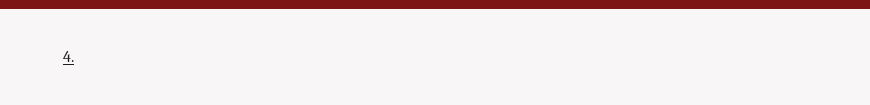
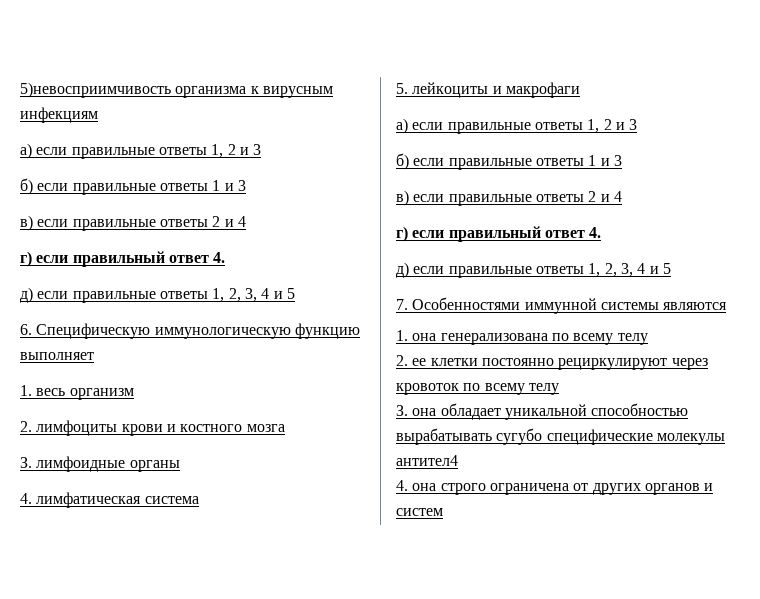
[63,51,74,62] 4. -> [20,82,333,98] [20,107,98,123] [20,143,262,159] [20,178,246,195] [20,215,246,231] [20,251,226,267] [20,287,295,303] [20,323,360,339] [20,352,94,360] [20,385,134,400] [20,420,285,436] [20,456,180,472] [20,492,199,508] [396,82,580,98] [396,118,638,134] [396,153,622,170] [396,190,622,206] [396,226,602,242] [396,262,671,278] [396,297,728,314] [396,330,648,345] [396,355,708,370] [396,383,559,395] [396,403,689,420] [396,428,725,445] [396,455,458,466] [396,480,714,495] [396,508,443,516] 5)невосприимчивость организма к вирусным инфекциям // а) если правильные ответы 1, 2 и 3 // б) если правильные ответы 1 и 3 // в) если правильные ответы 2 и 4 // г) если правильный ответ 4. // д) если правильные ответы 1, 2, 3, 4 и 5 // 6. Специфическую иммунологическую функцию выполняет // 1. весь организм // 2. лимфоциты крови и костного мозга // З. лимфоидные органы // 4. лимфатическая система // 5. лейкоциты и макрофаги // а) если правильные ответы 1, 2 и 3 // б) если правильные ответы 1 и 3 // в) если правильные ответы 2 и 4 // г) если правильный ответ 4. // д) если правильные ответы 1, 2, 3, 4 и 5 // 7. Особенностями иммунной системы являются // 1. она генерализована по всему телу // 2. ее клетки постоянно рециркулируют через кровоток по всему телу // З. она обладает уникальной способностью вырабатывать сугубо специфические молекулы антител4 // 4. она строго ограничена от других органов и систем

